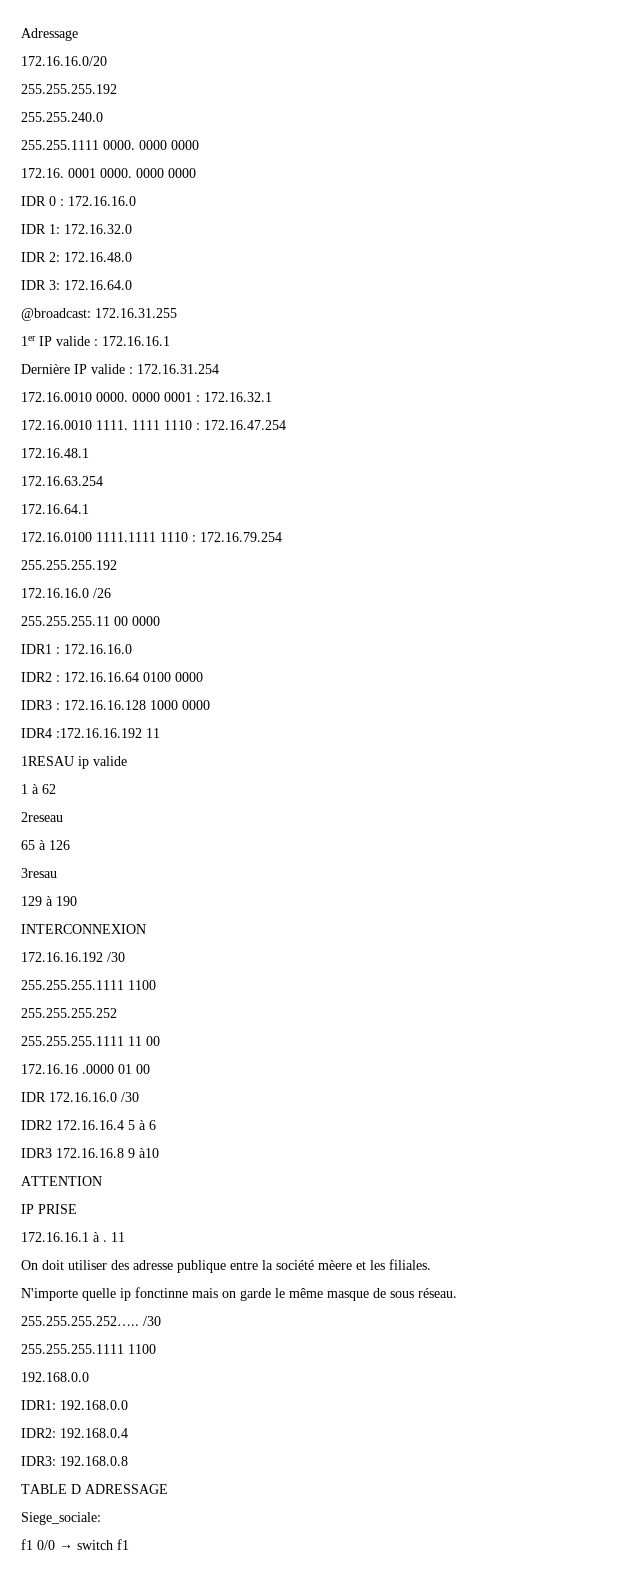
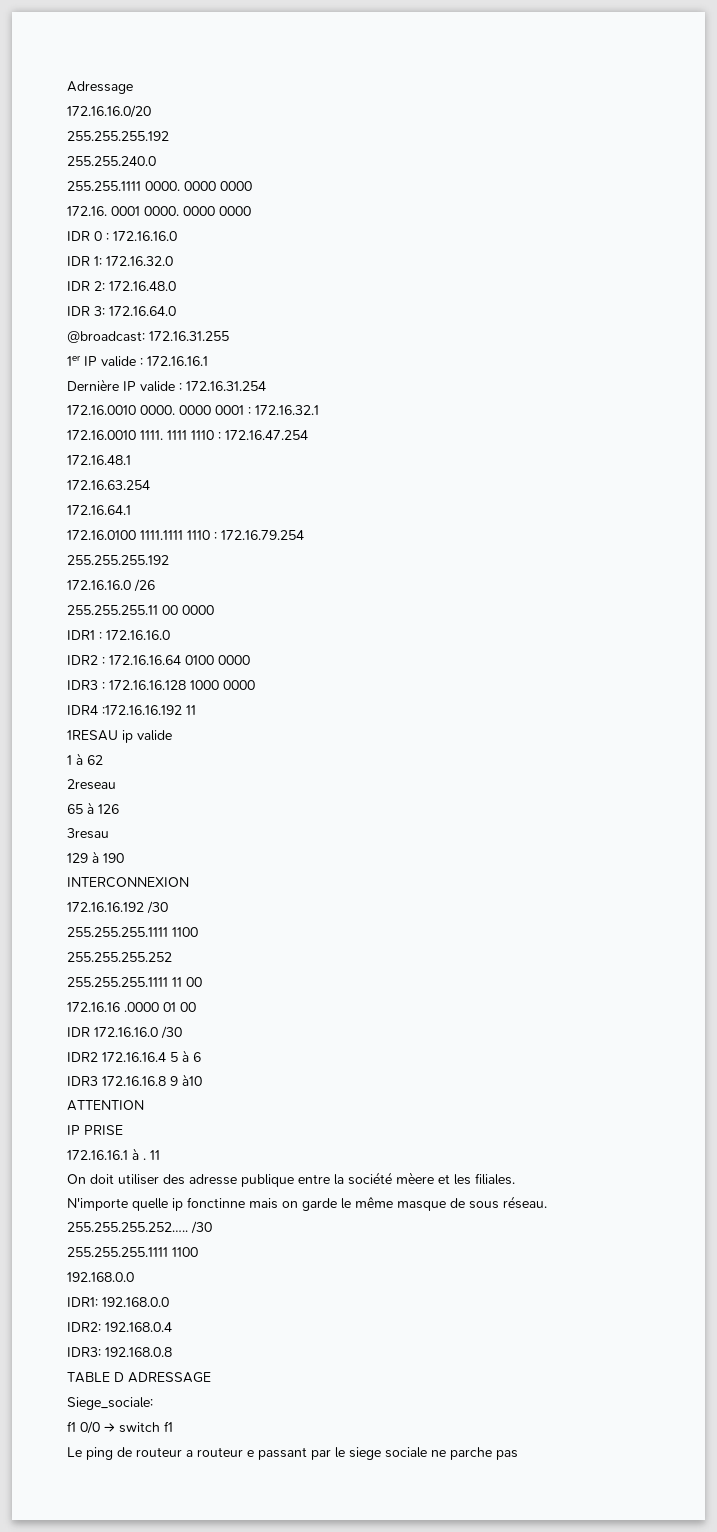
(129, 1544) none -> [67,1447,518,1460] // Le ping de routeur a routeur e passant par le siege sociale ne parche pas

